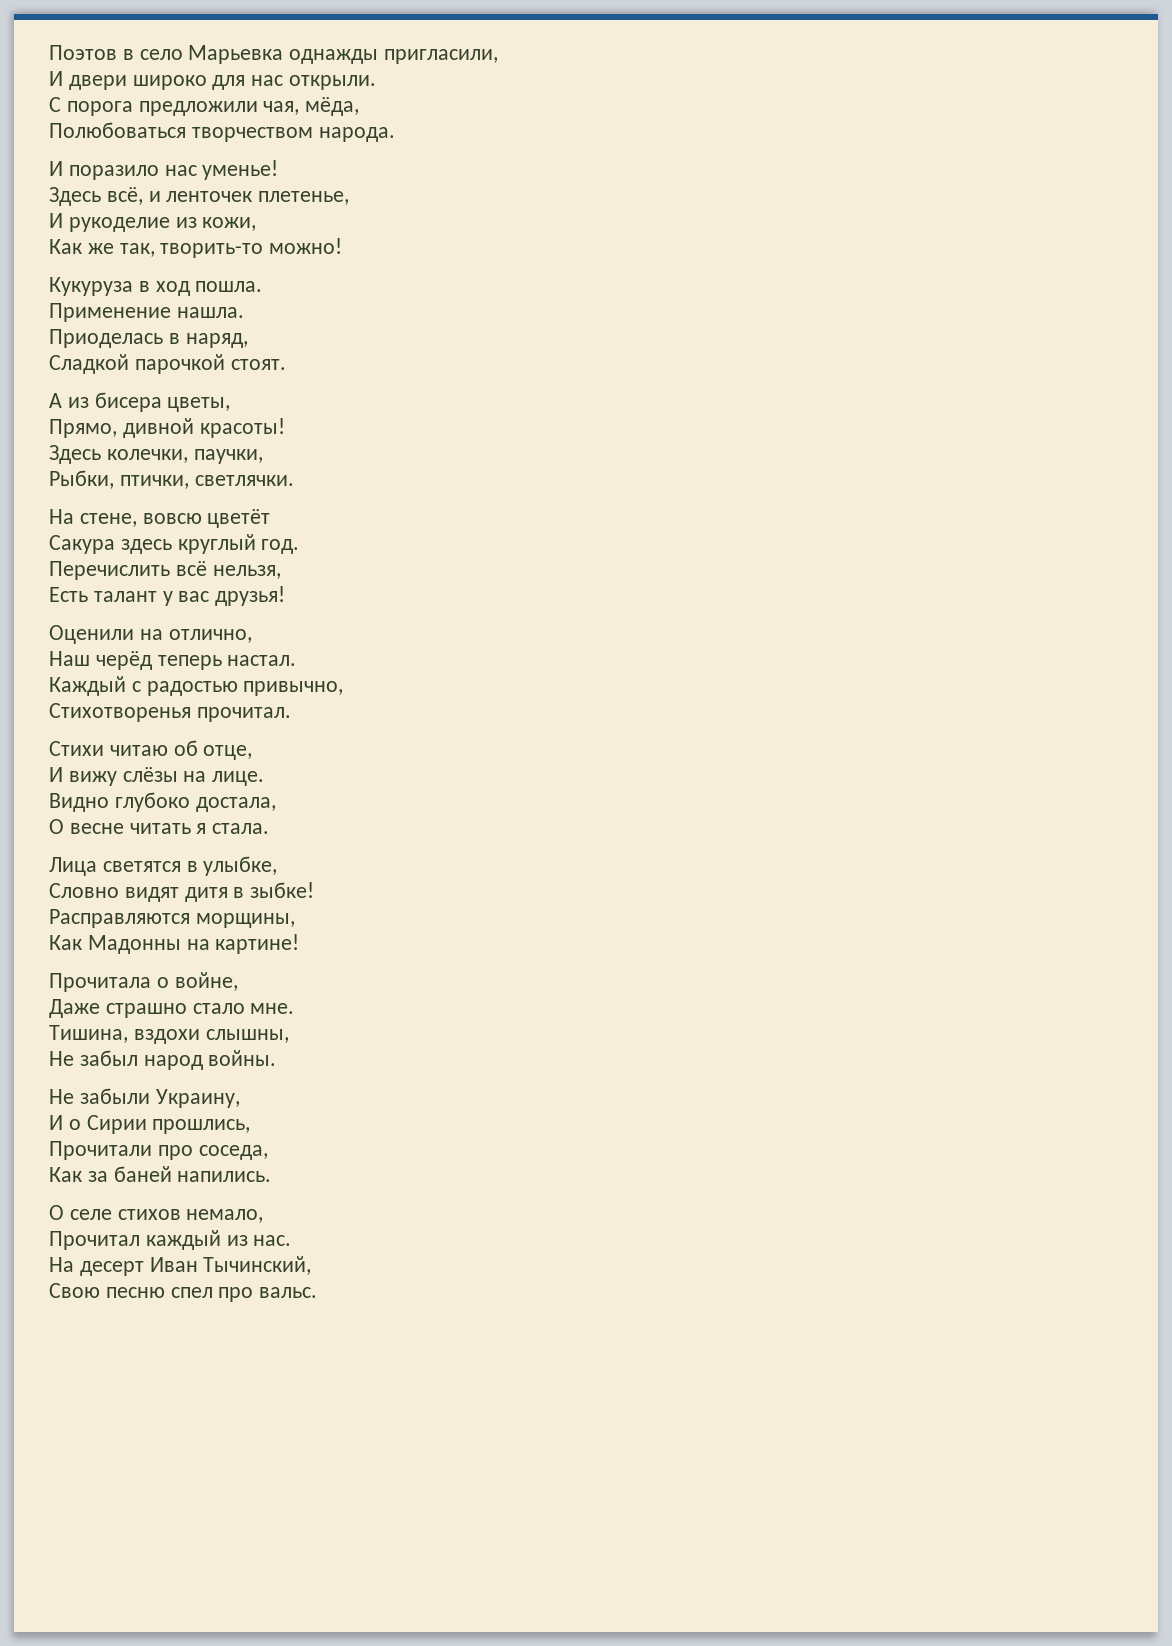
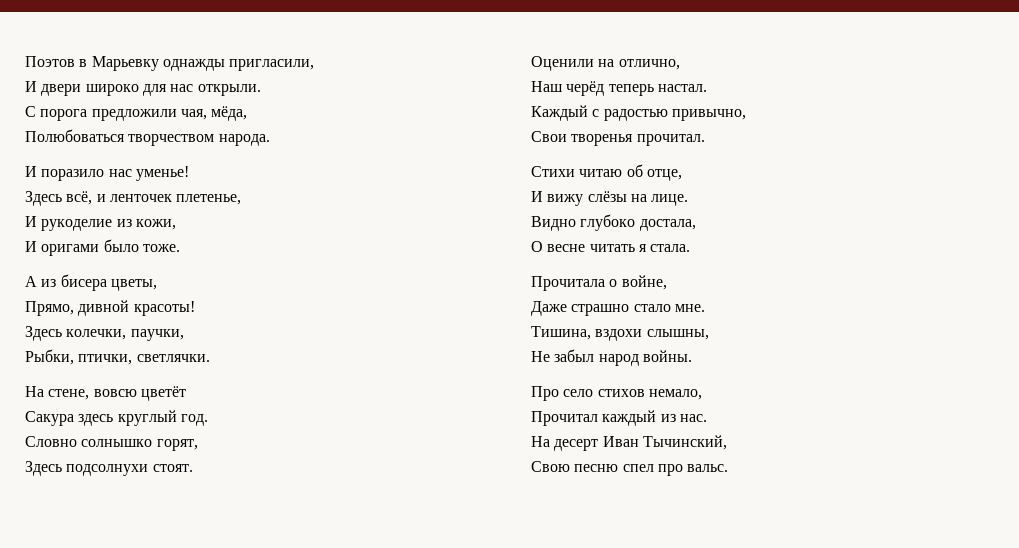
[139,45,284,64] село Марьевка -> [91,56,159,71] Марьевку
[49,238,343,258] [49,277,263,296] [49,303,244,322] [49,329,248,348] [49,354,286,374] Как же так, творить-то можно! // Кукуруза в ход пошла. // Применение нашла. // Приоделась в наряд, // Сладкой парочкой стоят. -> [25,239,180,256] И оригами было тоже.
[49,561,281,580] [49,586,286,606] Перечислить всё нельзя, // Есть талант у вас друзья! -> [25,436,198,451] [25,461,193,476] Словно солнышко горят, // Здесь подсолнухи стоят.
[49,703,191,722] Стихотворенья -> [531,131,634,146] Свои творенья
[49,856,278,876] [49,882,315,902] [49,909,295,928] [49,934,300,954] // Лица светятся в улыбке, // Словно видят дитя в зыбке! // Расправляются морщины, // Как Мадонны на картине! -> (691, 248) none
[49,1088,240,1108] [49,1115,251,1134] [49,1141,268,1160] [49,1166,272,1182] [49,1205,112,1220] Не забыли Украину, // И о Сирии прошлись, // Прочитали про соседа, // Как за баней напились. // О селе -> [531,386,594,401] Про село

